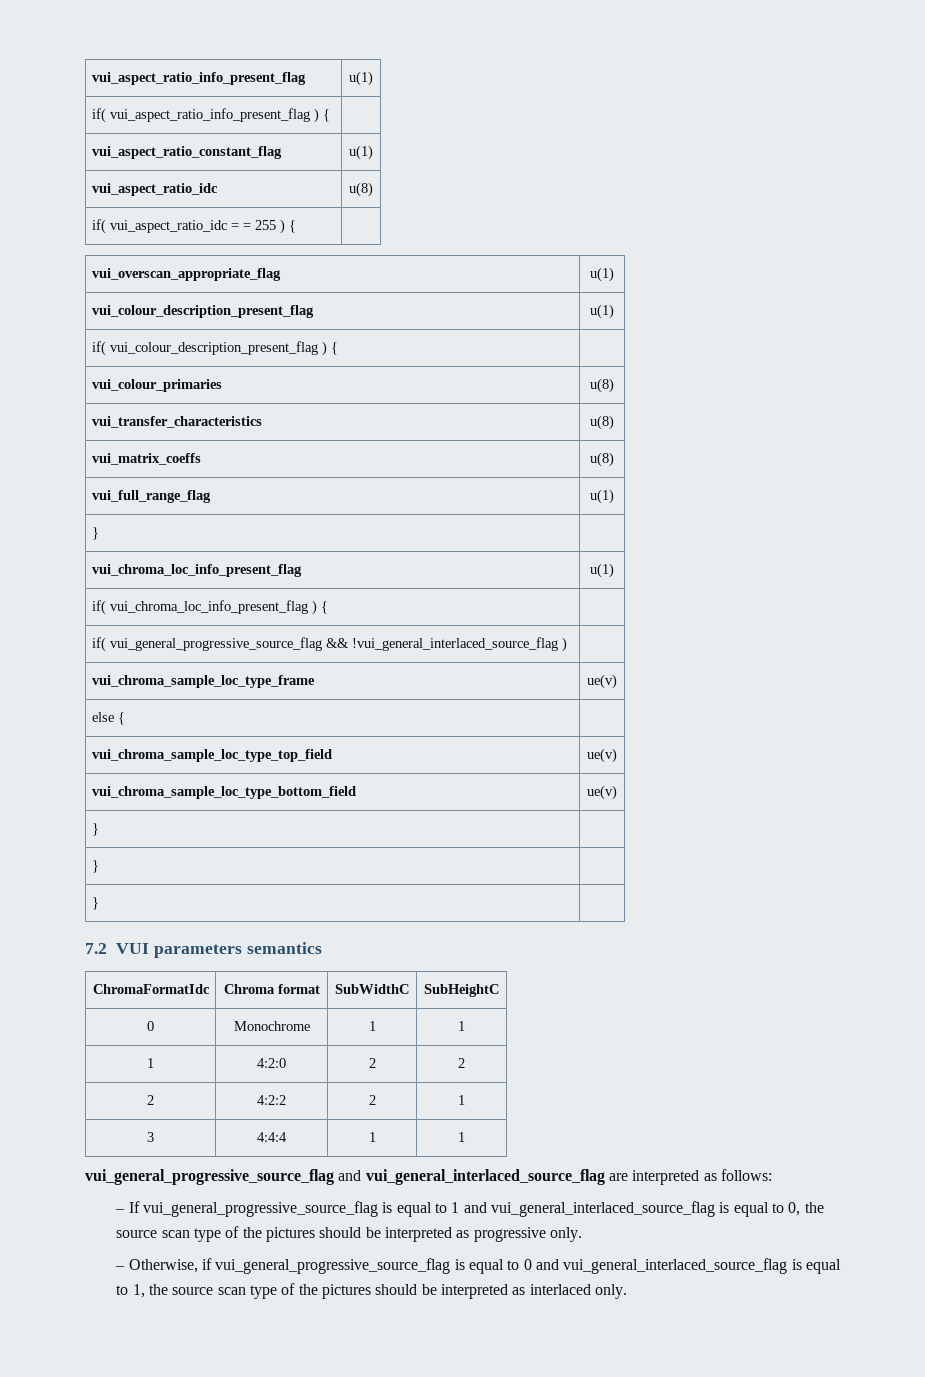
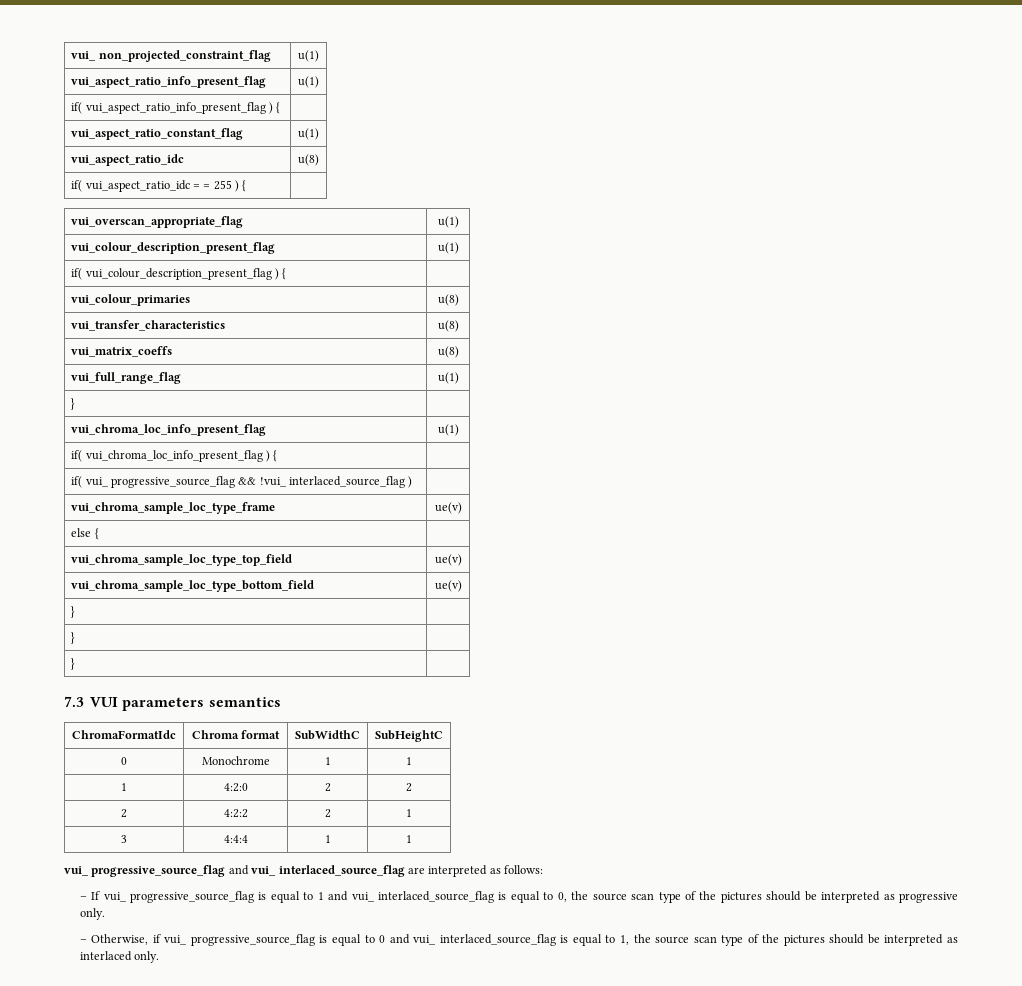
(91, 78) none -> [71,50,271,62] [298,50,319,62] vui_ non_projected_constraint_flag | u(1) //
[109,637,558,651] vui_general_progressive_source_flag && !vui_general_interlaced_source_flag -> [85,476,406,488] vui_ progressive_source_flag && !vui_ interlaced_source_flag
[85,943,107,954] 7.2 -> [64,696,84,707] 7.3
[85,1169,605,1185] vui_general_progressive_source_flag and vui_general_interlaced_source_flag -> [64,865,405,877] vui_ progressive_source_flag and vui_ interlaced_source_flag
[143,1201,379,1217] vui_general_progressive_source_flag -> [103,891,255,903] vui_ progressive_source_flag
[490,1201,715,1217] vui_general_interlaced_source_flag -> [351,891,495,903] vui_ interlaced_source_flag
[215,1258,451,1274] vui_general_progressive_source_flag -> [164,934,315,946] vui_ progressive_source_flag
[563,1258,788,1274] vui_general_interlaced_source_flag -> [413,934,556,946] vui_ interlaced_source_flag

